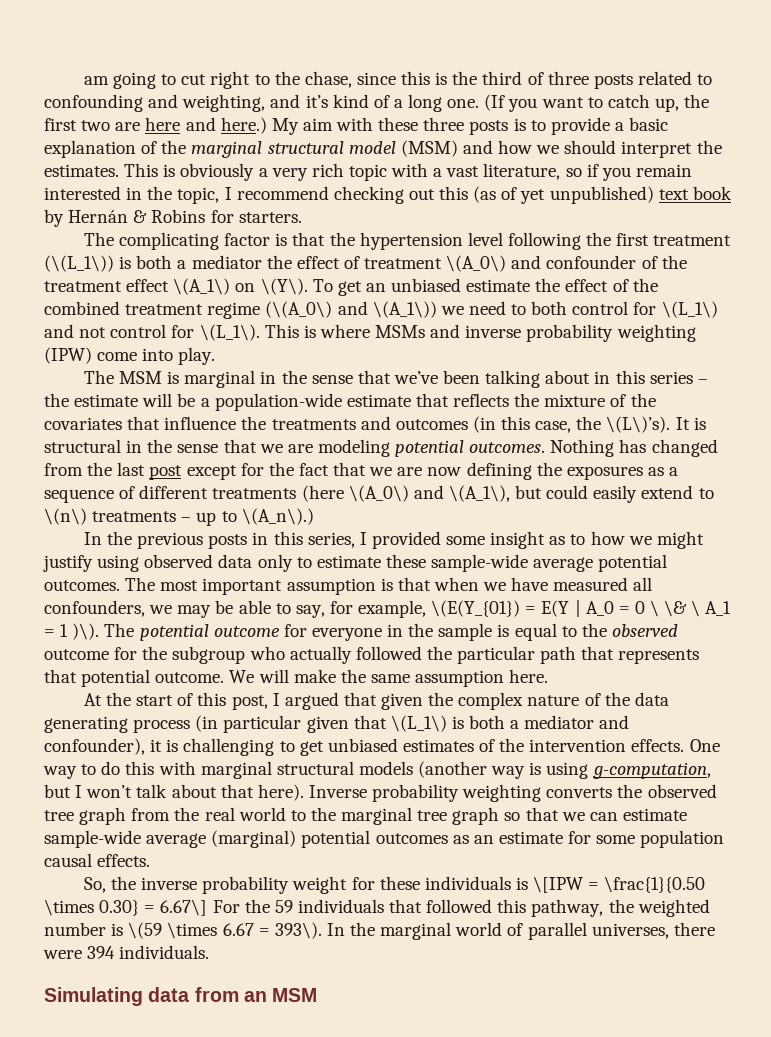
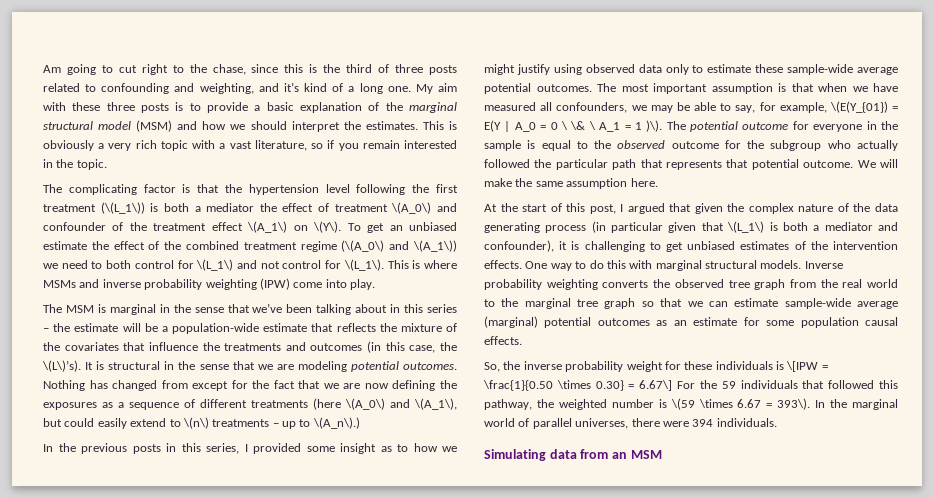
[83,76,109,85] am -> [43,65,61,73] Am
[484,94,710,112] [44,117,267,134] (If you want to catch up, the first two are here and here.) -> (411, 89) none
[177,186,732,204] [44,209,302,227] topic, I recommend checking out this (as of yet unpublished) text book by Hernán & Robins for starters. -> [76,159,107,170] topic.
[87,462,183,480] the last post -> (188, 384) none
[358,761,711,779] [44,784,304,801] models (another way is using g-computation, but I won’t talk about that here). -> [760,260,802,269] models.

